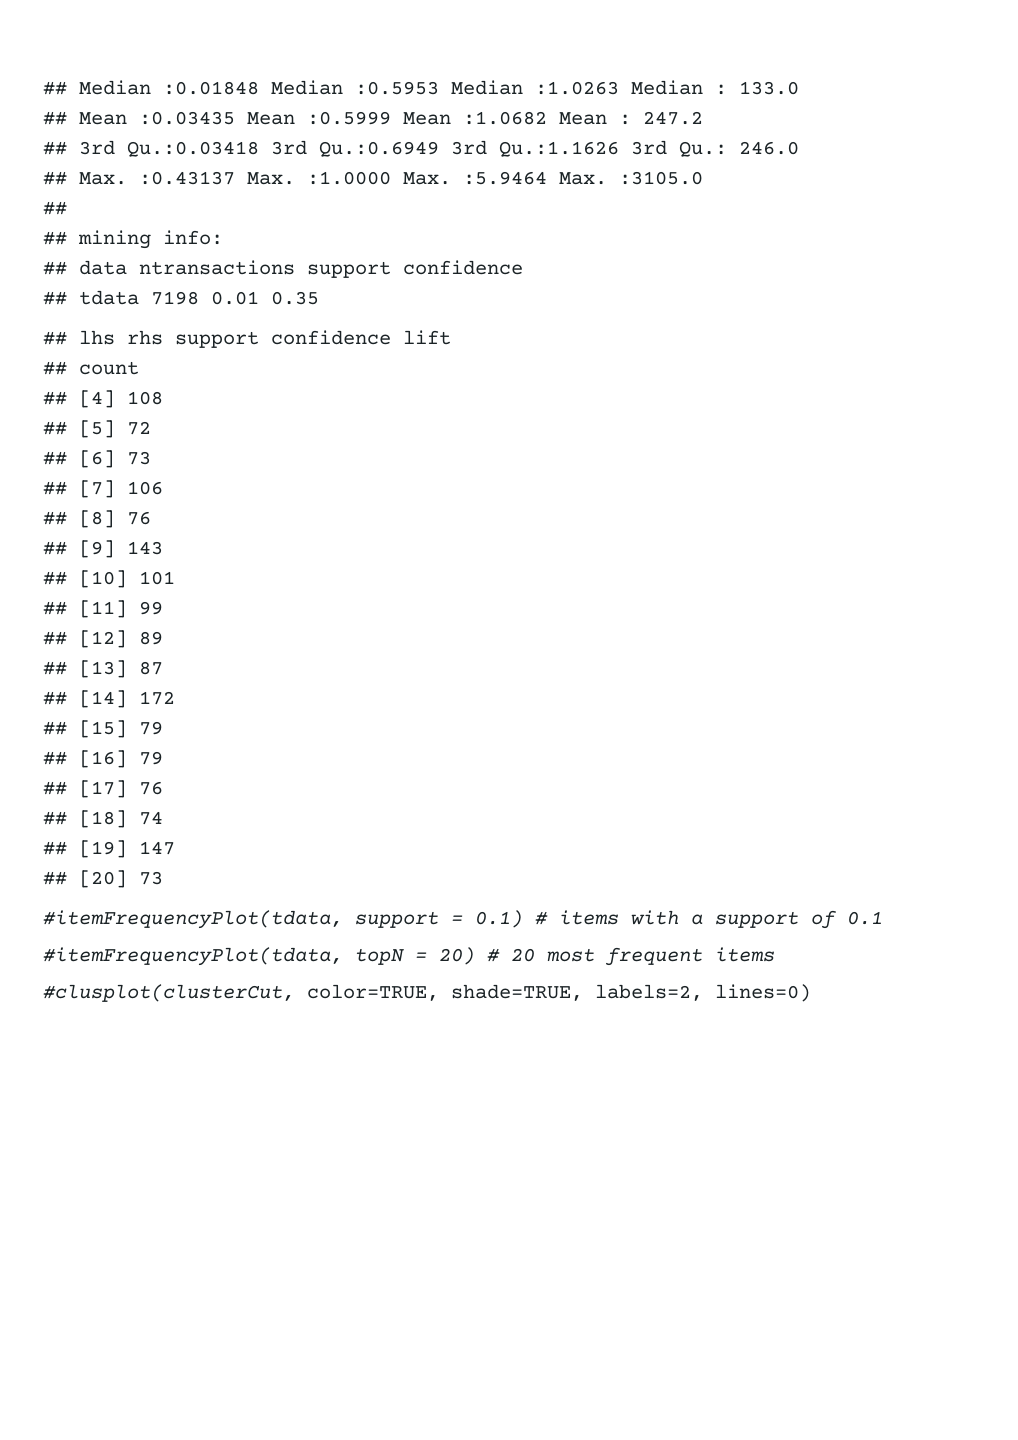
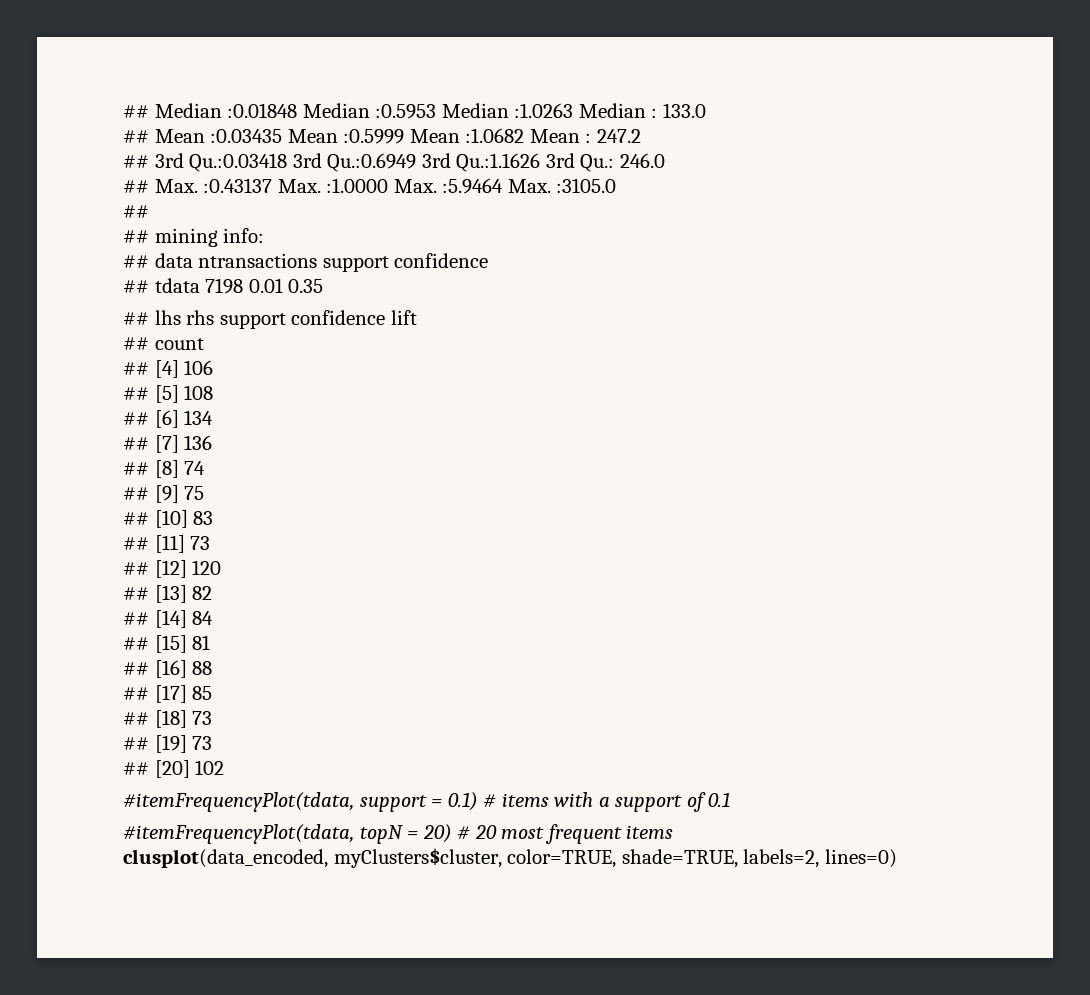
(115, 399) none -> [184,360,214,375] [123,385,179,403] 106 // ## [5]
[79,420,151,438] [43,450,151,468] [43,480,163,498] [43,510,151,528] [43,540,163,558] [43,570,175,588] [43,600,163,618] [5] 72 // ## [6] 73 // ## [7] 106 // ## [8] 76 // ## [9] 143 // ## [10] 101 // ## [11] 99 -> [154,410,214,428] [123,435,213,453] [123,460,206,478] [123,485,205,503] [123,510,214,528] [123,535,211,553] [6] 134 // ## [7] 136 // ## [8] 74 // ## [9] 75 // ## [10] 83 // ## [11] 73
[139,631,163,645] 89 -> [192,560,222,575] 120
[139,661,163,675] 87 -> [192,586,213,600] 82
[139,691,175,705] 172 -> [192,611,214,625] 84
[139,721,163,735] 79 -> [192,635,211,650] 81
[139,751,163,765] 79 -> [192,661,213,675] 88
[139,781,163,795] 76 -> [192,686,213,700] 85
[139,811,163,825] 74 -> [192,711,213,725] 73
[139,841,175,855] 147 -> [192,736,213,750] 73
[139,871,163,885] 73 -> [195,760,225,775] 102
[43,984,295,1002] #clusplot(clusterCut, -> [123,848,502,868] clusplot(data_encoded, myClusters$cluster,

